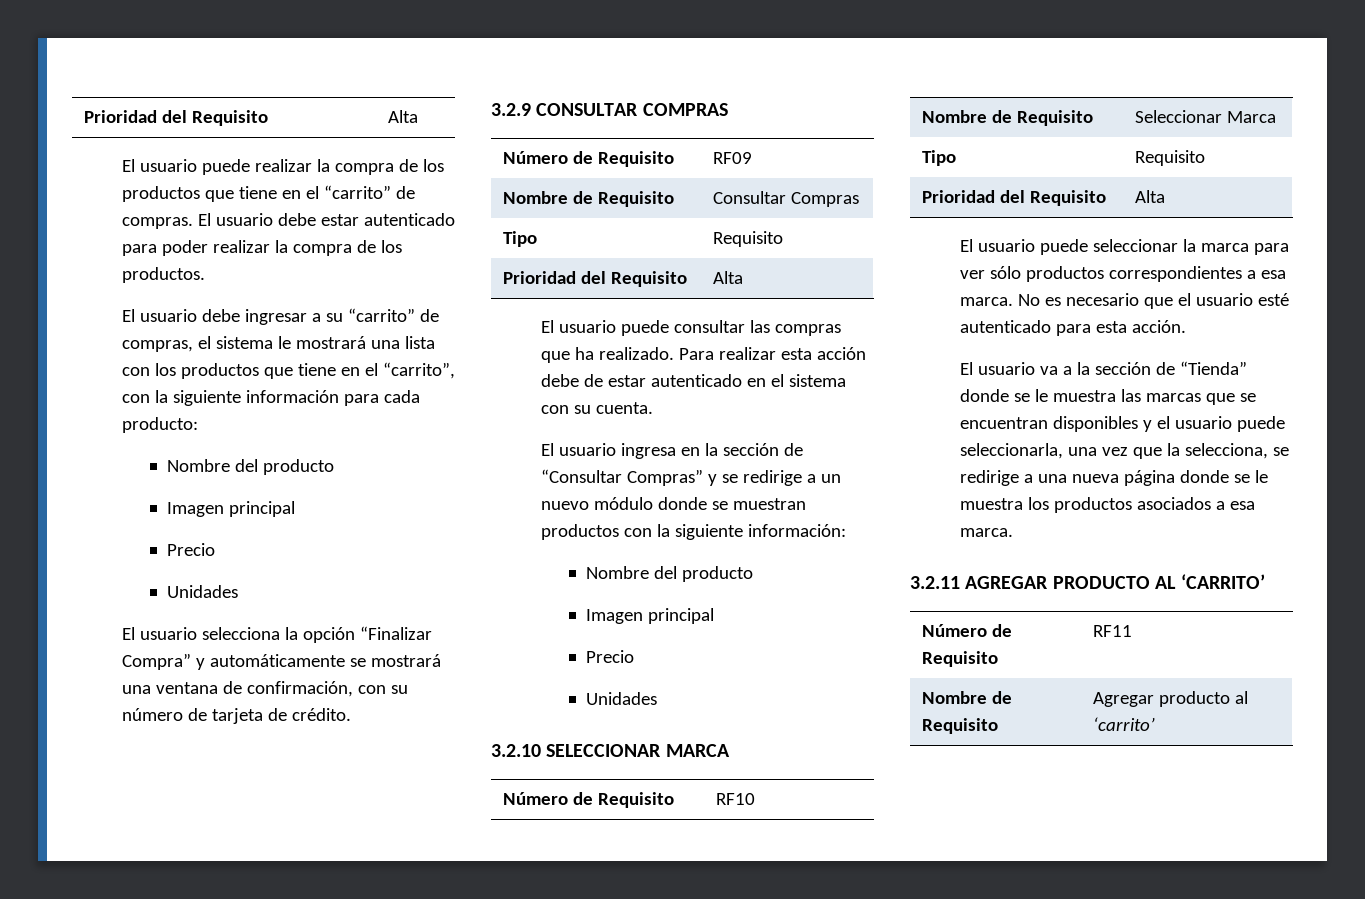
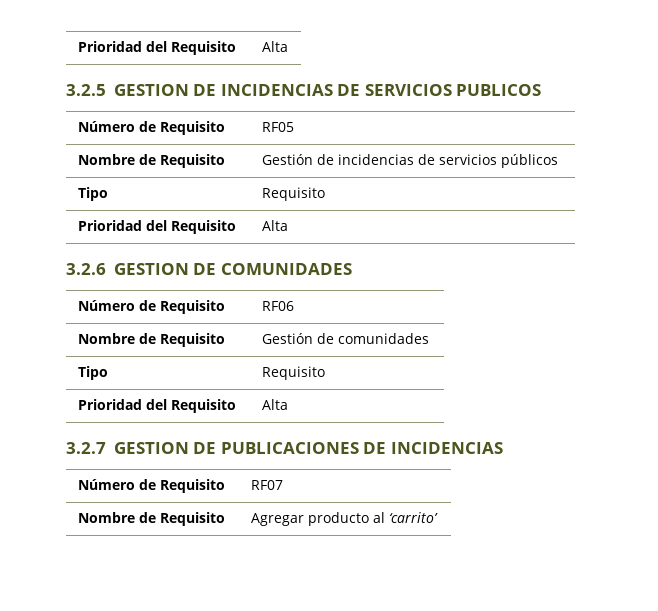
[83,110,268,126] [387,110,418,123] [121,159,444,175] [121,185,415,202] [121,213,455,229] [121,240,402,256] [121,267,205,283] [121,308,439,325] [121,336,435,352] [121,362,455,379] [121,390,420,406] [121,417,198,433] [167,459,335,475] [167,501,296,517] [167,543,216,556] [167,585,239,598] [121,626,432,643] [121,653,441,670] [121,681,408,697] [121,708,351,724] [491,103,728,116] [502,151,674,167] [712,152,752,164] [502,191,674,207] [712,191,859,207] [502,231,537,247] [712,231,783,247] [502,271,687,287] [712,271,743,284] [540,320,841,336] [540,347,866,363] [540,374,846,387] [540,402,653,414] [540,443,803,459] [540,469,841,486] [540,497,806,510] [540,524,846,540] [586,566,754,582] [586,608,715,624] [586,650,635,663] [586,692,658,705] [491,744,730,757] [502,792,674,808] [715,793,755,805] [921,110,1093,126] [1134,110,1276,123] [921,150,956,166] [1134,150,1205,166] [921,190,1106,206] [1134,190,1165,203] [959,239,1289,255] [959,266,1286,282] [959,293,1289,309] [959,320,1186,336] [959,361,1247,375] [959,389,1256,405] [959,416,1285,432] [959,443,1289,459] [959,470,1268,486] [959,497,1255,513] [959,528,1013,537] [910,574,1265,589] [921,624,1012,637] [921,651,998,667] [1092,625,1132,637] Prioridad del Requisito | Alta // El usuario puede realizar la compra de los productos que tiene en el “carrito” de compras. El usuario debe estar autenticado para poder realizar la compra de los productos. // El usuario debe ingresar a su “carrito” de compras, el sistema le mostrará una lista con los productos que tiene en el “carrito”, con la siguiente información para cada producto: // Nombre del producto // Imagen principal // Precio // Unidades // El usuario selecciona la opción “Finalizar Compra” y automáticamente se mostrará una ventana de confirmación, con su número de tarjeta de crédito. // 3.2.9 CONSULTAR COMPRAS // Número de Requisito | RF09 // Nombre de Requisito | Consultar Compras // Tipo | Requisito // Prioridad del Requisito | Alta // El usuario puede consultar las compras que ha realizado. Para realizar esta acción debe de estar autenticado en el sistema con su cuenta. // El usuario ingresa en la sección de “Consultar Compras” y se redirige a un nuevo módulo donde se muestran productos con la siguiente información: // Nombre del producto // Imagen principal // Precio // Unidades // 3.2.10 SELECCIONAR MARCA // Número de Requisito | RF10 // Nombre de Requisito | Seleccionar Marca // Tipo | Requisito // Prioridad del Requisito | Alta // El usuario puede seleccionar la marca para ver sólo productos correspondientes a esa marca. No es necesario que el usuario esté autenticado para esta acción. // El usuario va a la sección de “Tienda” donde se le muestra las marcas que se encuentran disponibles y el usuario puede seleccionarla, una vez que la selecciona, se redirige a una nueva página donde se le muestra los productos asociados a esa marca. // 3.2.11 AGREGAR PRODUCTO AL ‘CARRITO’ // Número de Requisito | RF11 -> [77,41,236,55] [261,41,288,52] [66,84,542,96] [77,121,225,135] [261,122,294,132] [77,154,225,168] [261,154,558,168] [77,187,108,201] [261,187,325,201] [77,220,236,234] [261,220,288,231] [66,263,352,275] [77,300,225,314] [261,301,294,311] [77,333,225,347] [261,333,429,344] [77,366,108,380] [261,366,325,380] [77,399,236,413] [261,399,288,410] [66,442,503,454] [77,479,225,493] [250,480,283,490] Prioridad del Requisito | Alta // 3.2.5 GESTION DE INCIDENCIAS DE SERVICIOS PUBLICOS // Número de Requisito | RF05 // Nombre de Requisito | Gestión de incidencias de servicios públicos // Tipo | Requisito // Prioridad del Requisito | Alta // 3.2.6 GESTION DE COMUNIDADES // Número de Requisito | RF06 // Nombre de Requisito | Gestión de comunidades // Tipo | Requisito // Prioridad del Requisito | Alta // 3.2.7 GESTION DE PUBLICACIONES DE INCIDENCIAS // Número de Requisito | RF07

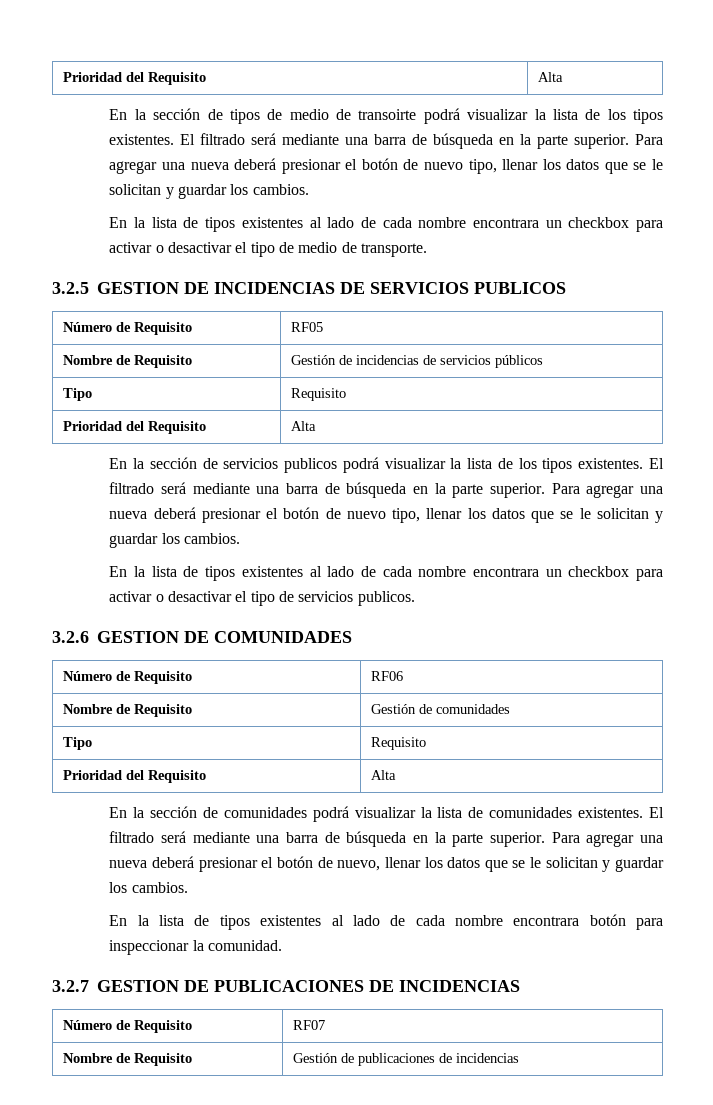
[77,41,236,55] [261,41,288,52] Prioridad del Requisito | Alta -> [63,72,207,85] [538,72,564,82] [109,108,663,124] [109,133,664,149] [109,158,664,174] [109,184,309,199] [109,217,663,232] [109,242,427,257] Prioridad del Requisito | Alta // En la sección de tipos de medio de transoirte podrá visualizar la lista de los tipos existentes. El filtrado será mediante una barra de búsqueda en la parte superior. Para agregar una nueva deberá presionar el botón de nuevo tipo, llenar los datos que se le solicitan y guardar los cambios. // En la lista de tipos existentes al lado de cada nombre encontrara un checkbox para activar o desactivar el tipo de medio de transporte.
(288, 225) none -> [109,457,664,473] [109,482,663,498] [109,507,663,523] [109,533,241,548] [109,566,663,581] [109,591,415,606] // En la sección de servicios publicos podrá visualizar la lista de los tipos existentes. El filtrado será mediante una barra de búsqueda en la parte superior. Para agregar una nueva deberá presionar el botón de nuevo tipo, llenar los datos que se le solicitan y guardar los cambios. // En la lista de tipos existentes al lado de cada nombre encontrara un checkbox para activar o desactivar el tipo de servicios publicos.
(288, 404) none -> [109,806,664,822] [109,831,663,847] [109,856,665,872] [109,882,188,893] [109,914,663,930] [109,940,283,955] // En la sección de comunidades podrá visualizar la lista de comunidades existentes. El filtrado será mediante una barra de búsqueda en la parte superior. Para agregar una nueva deberá presionar el botón de nuevo, llenar los datos que se le solicitan y guardar los cambios. // En la lista de tipos existentes al lado de cada nombre encontrara botón para inspeccionar la comunidad.
[250,512,438,526] Agregar producto al ‘carrito’ -> [293,1053,520,1066] Gestión de publicaciones de incidencias

